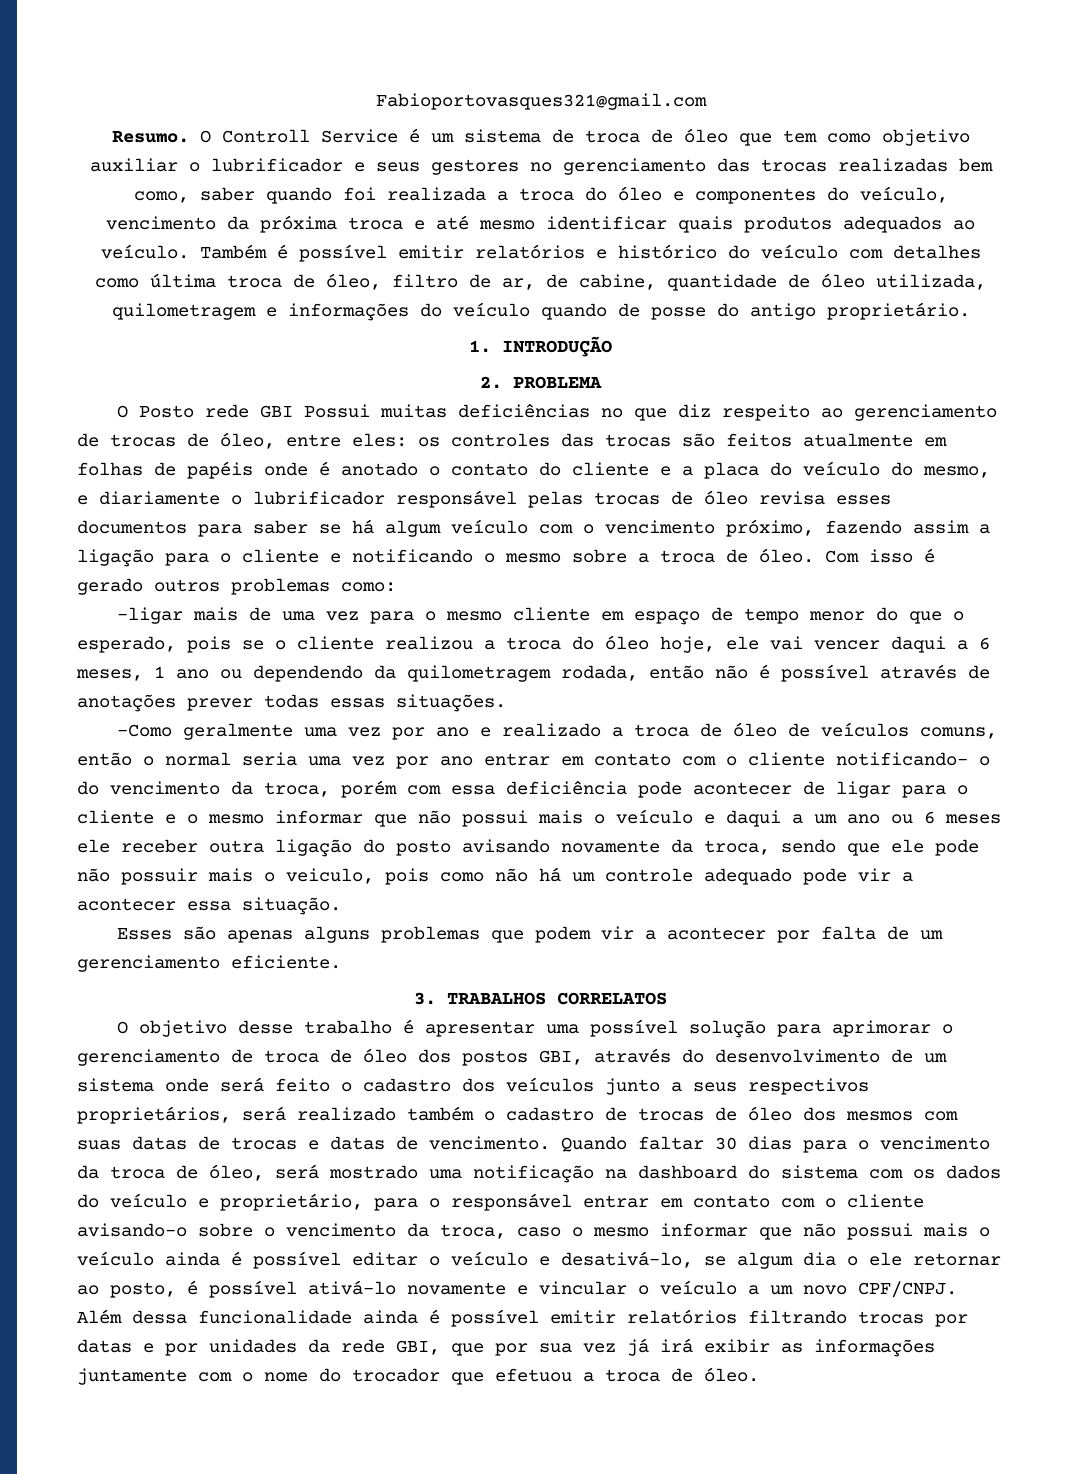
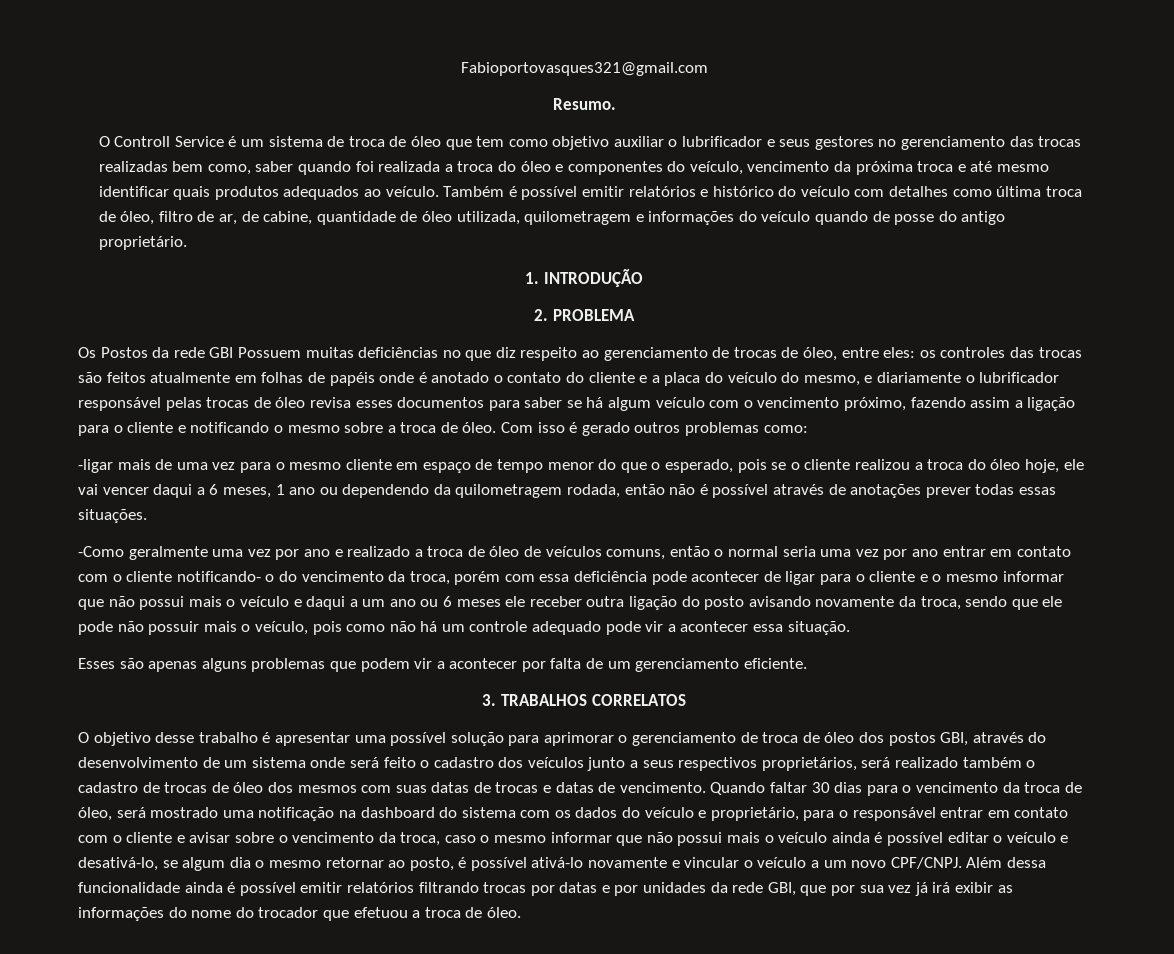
(189, 137) none -> (616, 104) //
[116,405,194,418] O Posto -> [78,347,170,358] Os Postos da
[303,404,370,418] Possui -> [237,347,301,358] Possuem
[286,868,374,884] veiculo, -> [254,621,308,635] veículo,
[77,1223,187,1237] avisando-o -> [176,832,231,843] e avisar
[869,1252,902,1266] ele -> [268,860,321,868] mesmo
[77,1368,253,1385] juntamente com o -> [168,907,187,918] do

